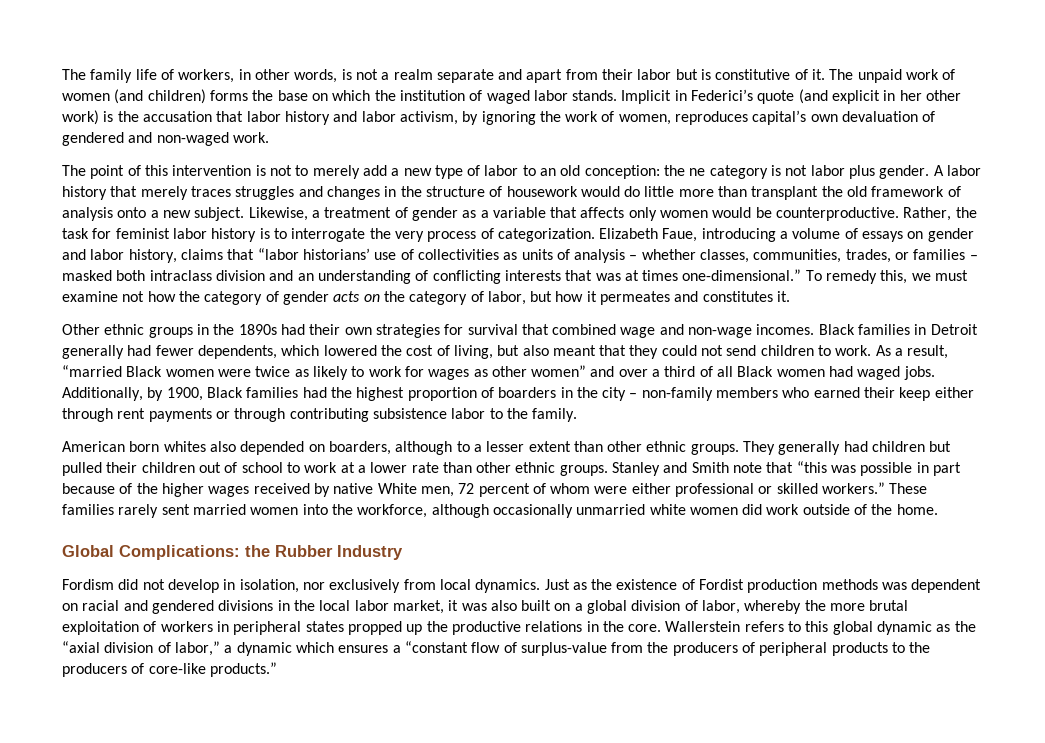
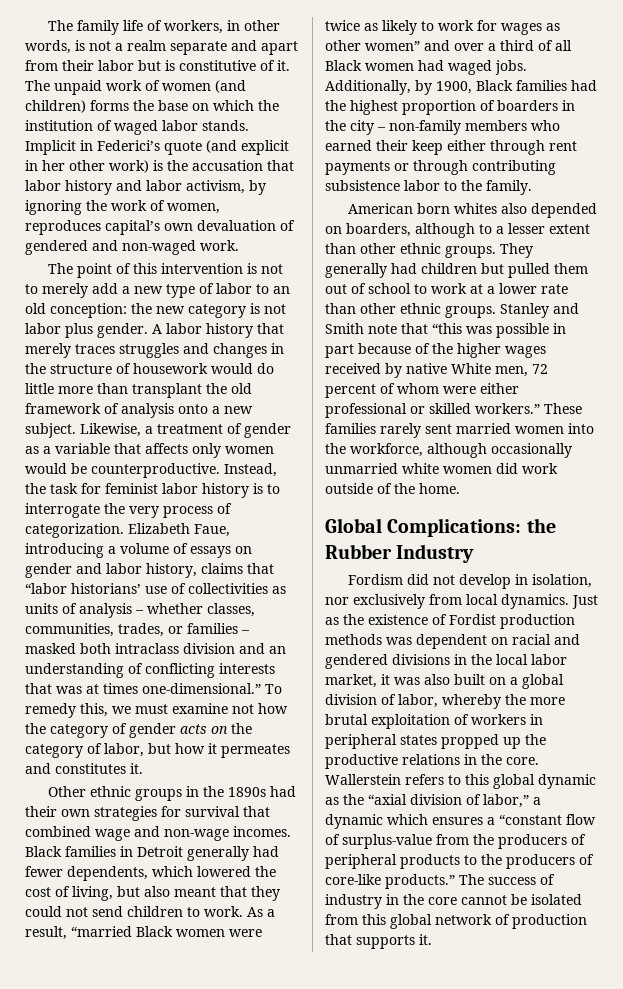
[689,168,706,176] ne -> [156,306,185,314] new
[903,207,952,221] Rather, -> [224,463,277,477] Instead,
[106,462,195,473] their children -> [554,263,588,274] them
(277, 669) none -> [459,874,555,885] [325,894,582,909] [325,914,587,929] [325,934,432,949] The success of industry in the core cannot be isolated from this global network of production that supports it.

